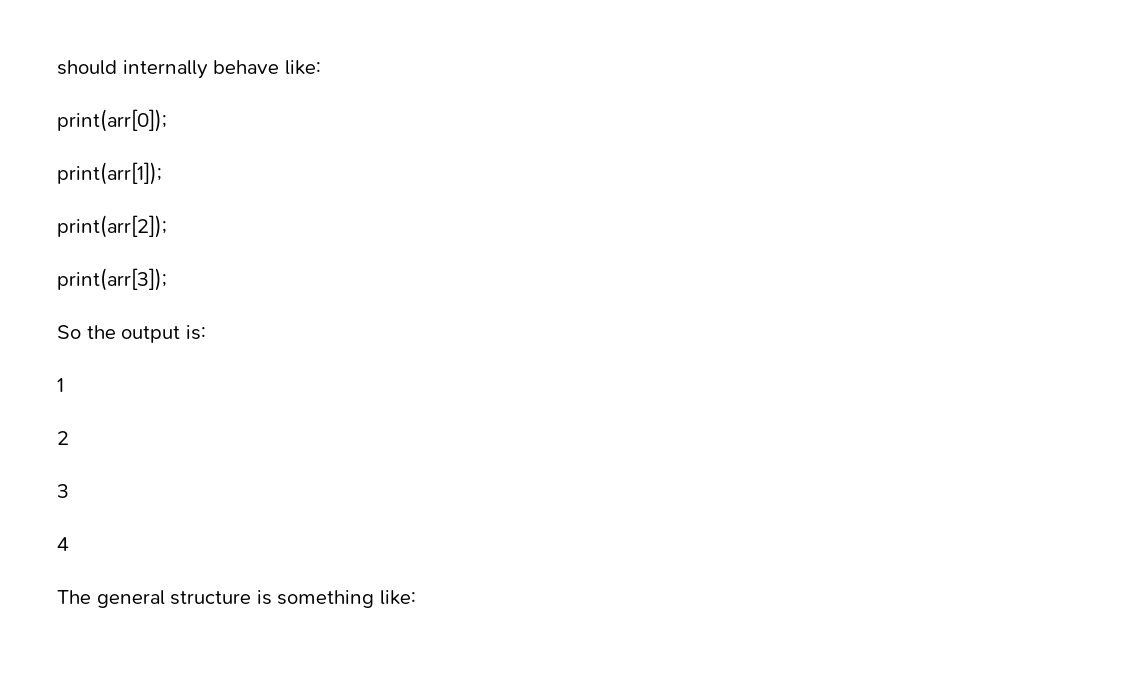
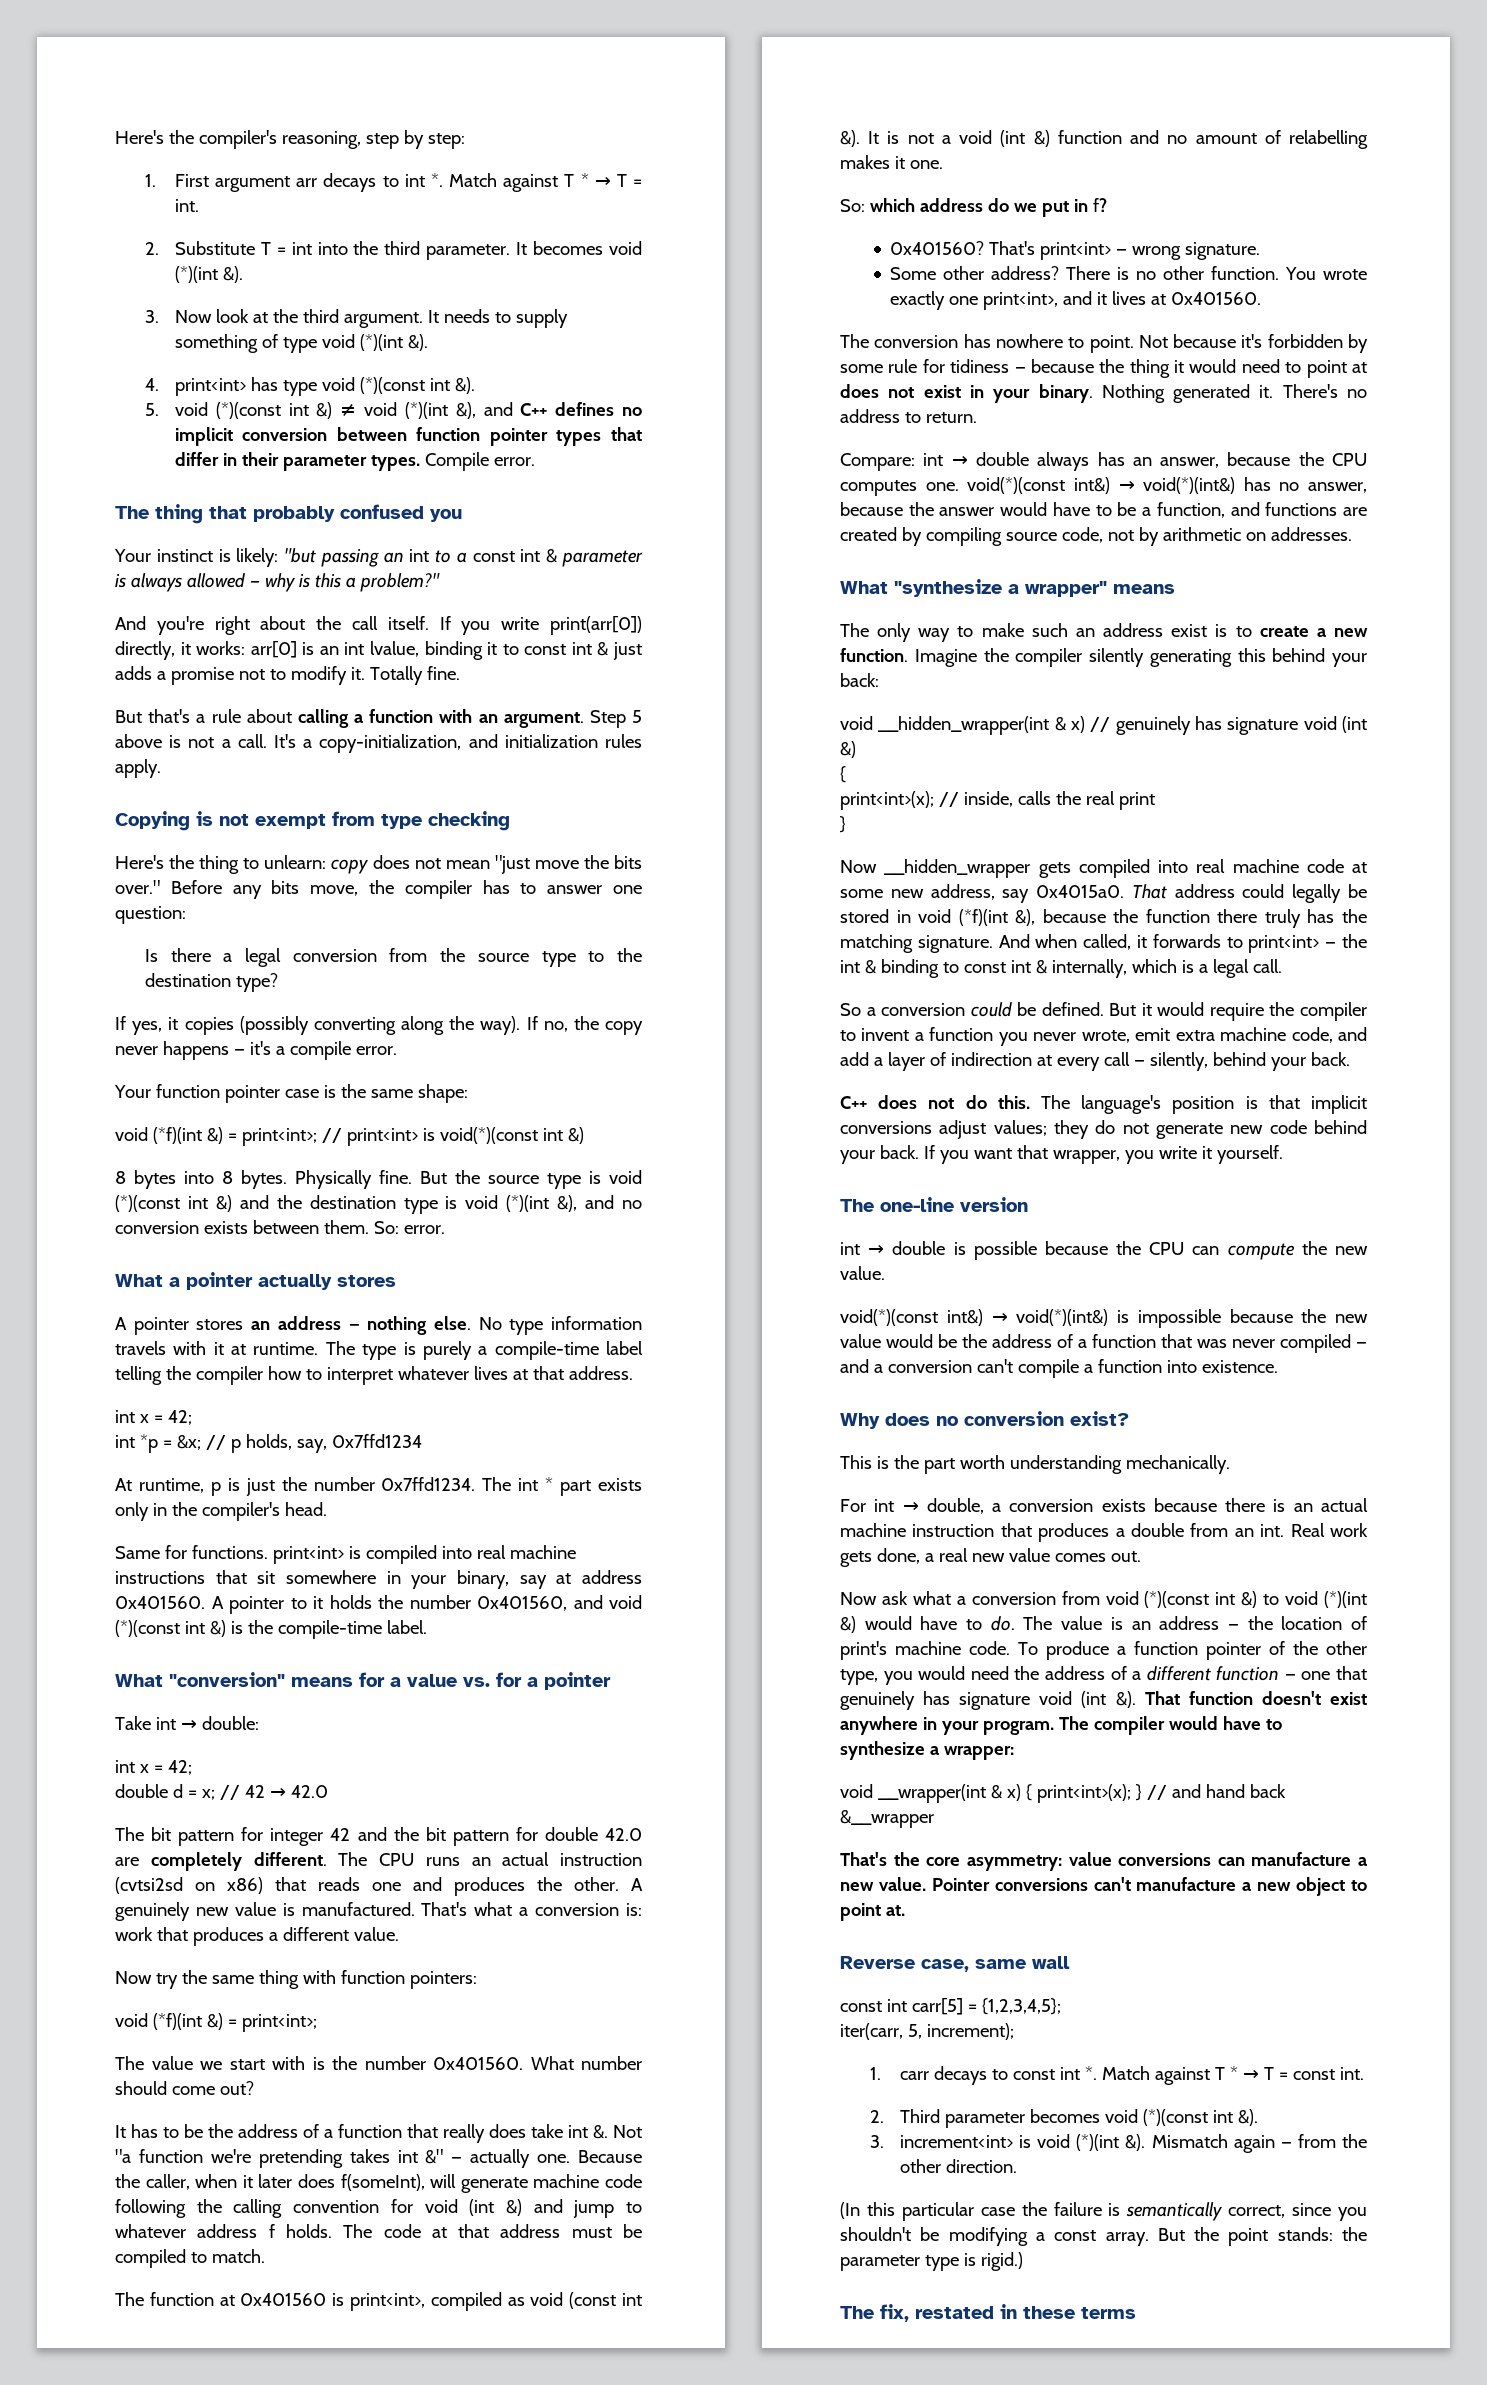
[57,60,321,79] [57,109,167,132] [57,162,162,185] [57,215,167,238] [57,268,167,291] [57,325,206,343] [57,378,64,392] [57,431,69,445] [57,484,69,498] [57,537,69,551] [57,590,416,608] should internally behave like: // print(arr[0]); // print(arr[1]); // print(arr[2]); // print(arr[3]); // So the output is: // 1 // 2 // 3 // 4 // The general structure is something like: -> [115,130,465,149] [144,173,642,192] [174,199,199,212] [144,241,642,260] [174,266,243,283] [144,309,568,328] [174,334,428,353] [144,377,475,396] [144,402,642,419] [174,427,642,446] [174,452,535,471] [115,504,462,524] [114,548,643,567] [115,573,440,592] [115,616,642,635] [115,641,642,660] [115,666,460,685] [115,709,642,728] [115,734,642,753] [115,759,161,778] [115,811,510,831] [115,855,642,874] [115,880,642,899] [115,906,186,924] [144,948,643,967] [144,973,278,992] [115,1016,643,1035] [115,1041,397,1060] [114,1084,468,1103] [115,1127,584,1146] [115,1170,642,1189] [115,1195,643,1214] [115,1220,445,1234] [115,1272,396,1290] [115,1316,642,1335] [115,1341,644,1360] [115,1366,633,1385] [115,1410,192,1425] [115,1434,422,1453] [115,1477,643,1496] [115,1502,327,1521] [115,1545,576,1564] [115,1570,643,1589] [115,1595,642,1614] [115,1620,427,1639] [115,1672,611,1690] [115,1716,259,1730] [115,1760,192,1775] [115,1784,328,1800] [115,1827,642,1846] [115,1852,642,1871] [115,1877,643,1896] [115,1902,643,1921] [115,1927,399,1946] [115,1970,477,1989] [115,2013,317,2032] [115,2056,642,2070] [115,2081,254,2095] [115,2124,642,2143] [115,2149,642,2168] [115,2174,642,2193] [115,2199,642,2218] [115,2224,643,2238] [115,2249,265,2268] [115,2292,642,2311] [840,130,1368,149] [840,155,943,169] [840,198,1107,217] [890,241,1261,260] [890,266,1367,280] [890,291,1262,310] [840,334,1368,353] [840,359,1368,378] [840,384,1367,403] [840,409,977,423] [840,452,1367,471] [840,477,1367,496] [840,502,1367,518] [840,527,1352,546] [840,579,1175,597] [840,623,1368,642] [840,648,1367,667] [840,673,879,687] [840,716,1367,735] [840,741,856,758] [840,766,846,783] [840,791,1155,810] [840,816,846,833] [840,859,1367,878] [840,884,1367,903] [840,909,1367,928] [840,934,1367,953] [840,959,1282,978] [840,1002,1367,1021] [840,1027,1367,1046] [840,1052,1350,1071] [840,1095,1367,1114] [840,1120,1367,1139] [840,1145,1283,1164] [840,1197,1028,1212] [840,1241,1368,1260] [840,1266,885,1280] [840,1309,1368,1328] [840,1334,1367,1353] [840,1359,1278,1378] [840,1411,1129,1429] [840,1455,1230,1474] [840,1498,1368,1514] [840,1523,1368,1542] [840,1548,1141,1567] [840,1591,1367,1608] [840,1616,1367,1633] [840,1641,1367,1660] [840,1666,1367,1685] [840,1691,1367,1710] [840,1716,1282,1735] [840,1741,1014,1760] [840,1784,1286,1803] [840,1810,934,1828] [840,1852,1367,1871] [840,1877,1367,1896] [840,1903,905,1921] [840,1956,1070,1972] [840,1998,1061,2015] [840,2023,1014,2040] [869,2066,1364,2085] [869,2109,1258,2128] [869,2134,1367,2153] [899,2159,1017,2173] [840,2202,1367,2221] [840,2227,1367,2246] [840,2252,1023,2271] [840,2304,1136,2322] Here's the compiler's reasoning, step by step: // 1. First argument arr decays to int *. Match against T * → T = int. // 2. Substitute T = int into the third parameter. It becomes void (*)(int &). // 3. Now look at the third argument. It needs to supply something of type void (*)(int &). // 4. print<int> has type void (*)(const int &). // 5. void (*)(const int &) ≠ void (*)(int &), and C++ defines no implicit conversion between function pointer types that differ in their parameter types. Compile error. // The thing that probably confused you // Your instinct is likely: "but passing an int to a const int & parameter is always allowed — why is this a problem?" // And you're right about the call itself. If you write print(arr[0]) directly, it works: arr[0] is an int lvalue, binding it to const int & just adds a promise not to modify it. Totally fine. // But that's a rule about calling a function with an argument. Step 5 above is not a call. It's a copy-initialization, and initialization rules apply. // Copying is not exempt from type checking // Here's the thing to unlearn: copy does not mean "just move the bits over." Before any bits move, the compiler has to answer one question: // Is there a legal conversion from the source type to the destination type? // If yes, it copies (possibly converting along the way). If no, the copy never happens — it's a compile error. // Your function pointer case is the same shape: // void (*f)(int &) = print<int>; // print<int> is void(*)(const int &) // 8 bytes into 8 bytes. Physically fine. But the source type is void (*)(const int &) and the destination type is void (*)(int &), and no conversion exists between them. So: error. // What a pointer actually stores // A pointer stores an address — nothing else. No type information travels with it at runtime. The type is purely a compile-time label telling the compiler how to interpret whatever lives at that address. // int x = 42; // int *p = &x; // p holds, say, 0x7ffd1234 // At runtime, p is just the number 0x7ffd1234. The int * part exists only in the compiler's head. // Same for functions. print<int> is compiled into real machine instructions that sit somewhere in your binary, say at address 0x401560. A pointer to it holds the number 0x401560, and void (*)(const int &) is the compile-time label. // What "conversion" means for a value vs. for a pointer // Take int → double: // int x = 42; // double d = x; // 42 → 42.0 // The bit pattern for integer 42 and the bit pattern for double 42.0 are completely different. The CPU runs an actual instruction (cvtsi2sd on x86) that reads one and produces the other. A genuinely new value is manufactured. That's what a conversion is: work that produces a different value. // Now try the same thing with function pointers: // void (*f)(int &) = print<int>; // The value we start with is the number 0x401560. What number should come out? // It has to be the address of a function that really does take int &. Not "a function we're pretending takes int &" — actually one. Because the caller, when it later does f(someInt), will generate machine code following the calling convention for void (int &) and jump to whatever address f holds. The code at that address must be compiled to match. // The function at 0x401560 is print<int>, compiled as void (const int &). It is not a void (int &) function and no amount of relabelling makes it one. // So: which address do we put in f? // 0x401560? That's print<int> — wrong signature. // Some other address? There is no other function. You wrote exactly one print<int>, and it lives at 0x401560. // The conversion has nowhere to point. Not because it's forbidden by some rule for tidiness — because the thing it would need to point at does not exist in your binary. Nothing generated it. There's no address to return. // Compare: int → double always has an answer, because the CPU computes one. void(*)(const int&) → void(*)(int&) has no answer, because the answer would have to be a function, and functions are created by compiling source code, not by arithmetic on addresses. // What "synthesize a wrapper" means // The only way to make such an address exist is to create a new function. Imagine the compiler silently generating this behind your back: // void __hidden_wrapper(int & x) // genuinely has signature void (int &) // { // print<int>(x); // inside, calls the real print // } // Now __hidden_wrapper gets compiled into real machine code at some new address, say 0x4015a0. That address could legally be stored in void (*f)(int &), because the function there truly has the matching signature. And when called, it forwards to print<int> — the int & binding to const int & internally, which is a legal call. // So a conversion could be defined. But it would require the compiler to invent a function you never wrote, emit extra machine code, and add a layer of indirection at every call — silently, behind your back. // C++ does not do this. The language's position is that implicit conversions adjust values; they do not generate new code behind your back. If you want that wrapper, you write it yourself. // The one-line version // int → double is possible because the CPU can compute the new value. // void(*)(const int&) → void(*)(int&) is impossible because the new value would be the address of a function that was never compiled — and a conversion can't compile a function into existence. // Why does no conversion exist? // This is the part worth understanding mechanically. // For int → double, a conversion exists because there is an actual machine instruction that produces a double from an int. Real work gets done, a real new value comes out. // Now ask what a conversion from void (*)(const int &) to void (*)(int &) would have to do. The value is an address — the location of print's machine code. To produce a function pointer of the other type, you would need the address of a different function — one that genuinely has signature void (int &). That function doesn't exist anywhere in your program. The compiler would have to synthesize a wrapper: // void __wrapper(int & x) { print<int>(x); } // and hand back &__wrapper // That's the core asymmetry: value conversions can manufacture a new value. Pointer conversions can't manufacture a new object to point at. // Reverse case, same wall // const int carr[5] = {1,2,3,4,5}; // iter(carr, 5, increment); // 1. carr decays to const int *. Match against T * → T = const int. // 2. Third parameter becomes void (*)(const int &). // 3. increment<int> is void (*)(int &). Mismatch again — from the other direction. // (In this particular case the failure is semantically correct, since you shouldn't be modifying a const array. But the point stands: the parameter type is rigid.) // The fix, restated in these terms

